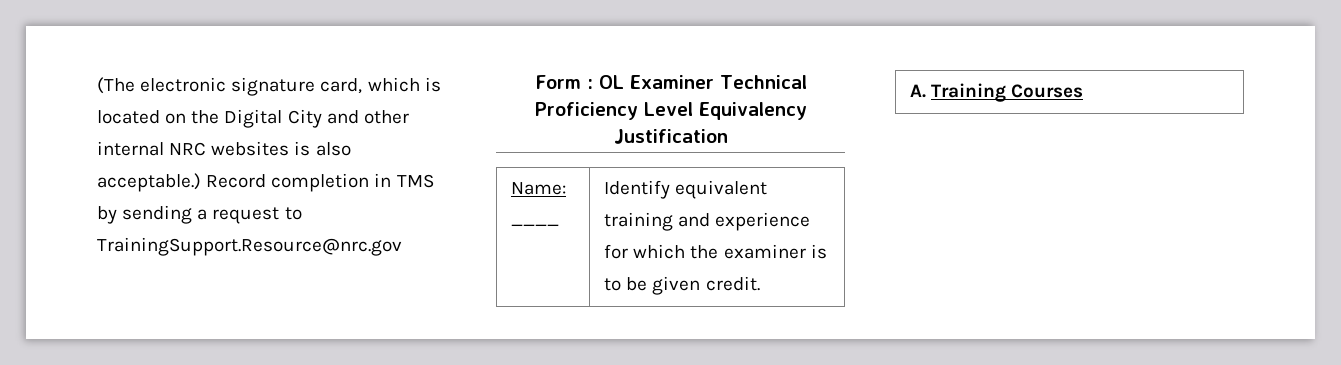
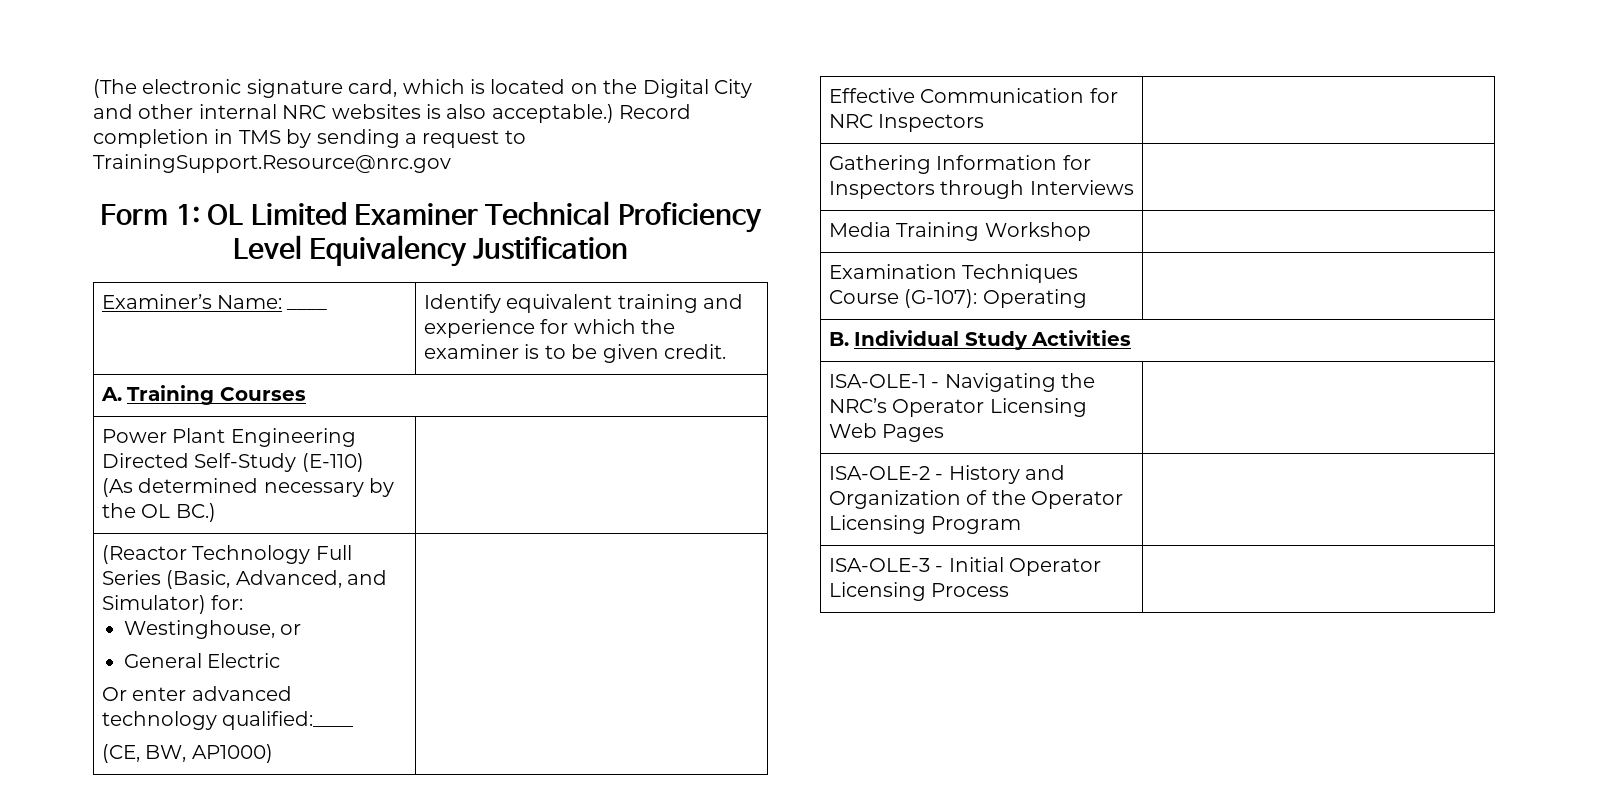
[586,75,624,89] : OL -> [175,202,347,225] 1: OL Limited
(728, 136) none -> [102,294,213,309] Examiner’s
(1084, 91) none -> [102,428,356,447] [102,453,364,472] [102,478,395,497] [102,503,216,522] [102,545,352,564] [102,570,388,589] [102,595,244,614] [124,620,302,639] [124,653,281,668] [102,686,292,701] [102,711,354,730] [102,744,273,763] [829,88,1118,103] [829,114,985,132] [829,155,1091,174] [829,180,1134,199] [829,222,1091,241] [829,264,1079,283] [829,289,1087,308] [829,330,1132,350] [829,373,1096,392] [829,398,1087,417] [829,423,945,442] [829,465,1066,484] [829,490,1124,509] [829,515,1022,534] [829,557,1102,576] [829,582,1010,601] // Power Plant Engineering Directed Self-Study (E-110) // (As determined necessary by the OL BC.) | // (Reactor Technology Full Series (Basic, Advanced, and Simulator) for: // Westinghouse, or // General Electric // Or enter advanced technology qualified:____ // (CE, BW, AP1000) | // Effective Communication for NRC Inspectors | // Gathering Information for Inspectors through Interviews | // Media Training Workshop | // Examination Techniques Course (G-107): Operating | // B. Individual Study Activities // ISA-OLE-1 - Navigating the NRC’s Operator Licensing Web Pages | // ISA-OLE-2 - History and Organization of the Operator Licensing Program | // ISA-OLE-3 - Initial Operator Licensing Process |

